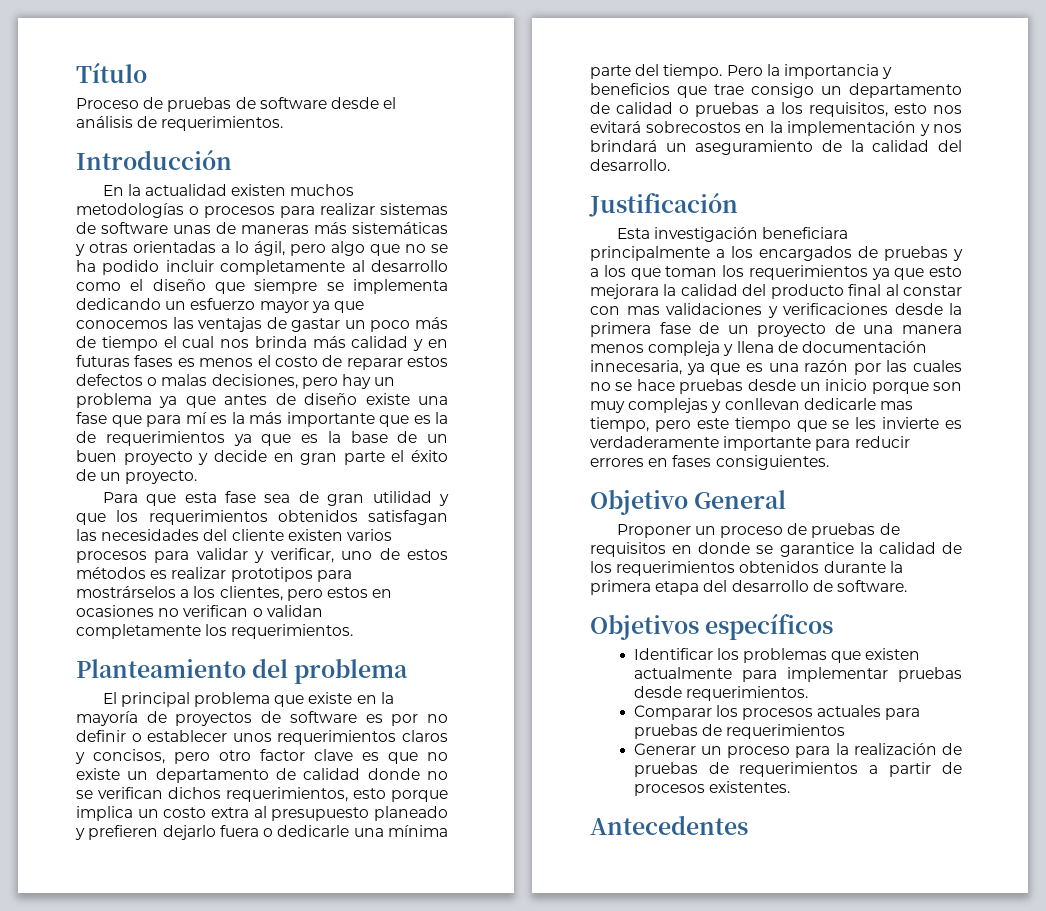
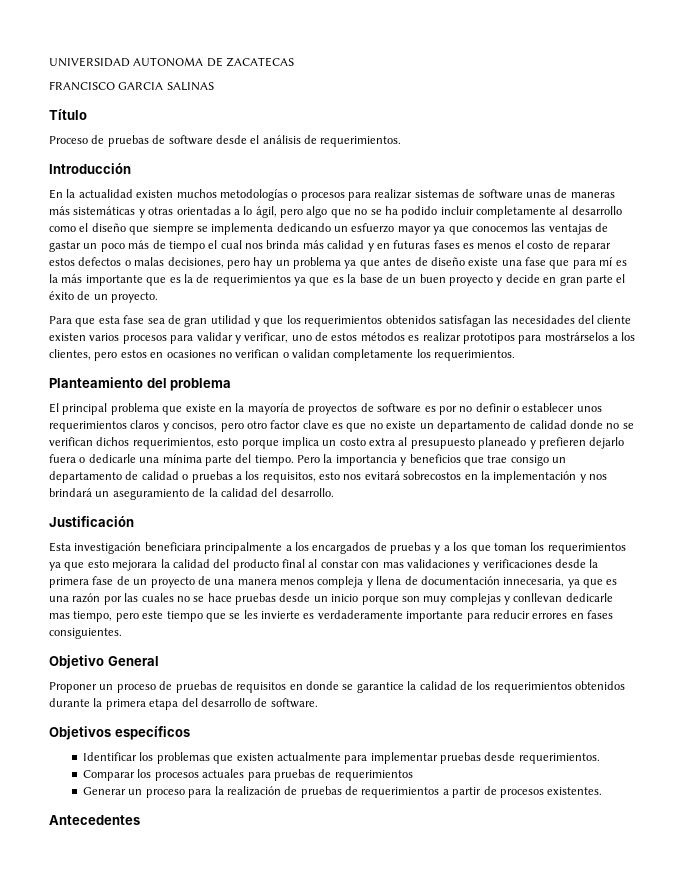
(76, 73) none -> [49,57,295,67] [49,81,214,91] UNIVERSIDAD AUTONOMA DE ZACATECAS // FRANCISCO GARCIA SALINAS //

